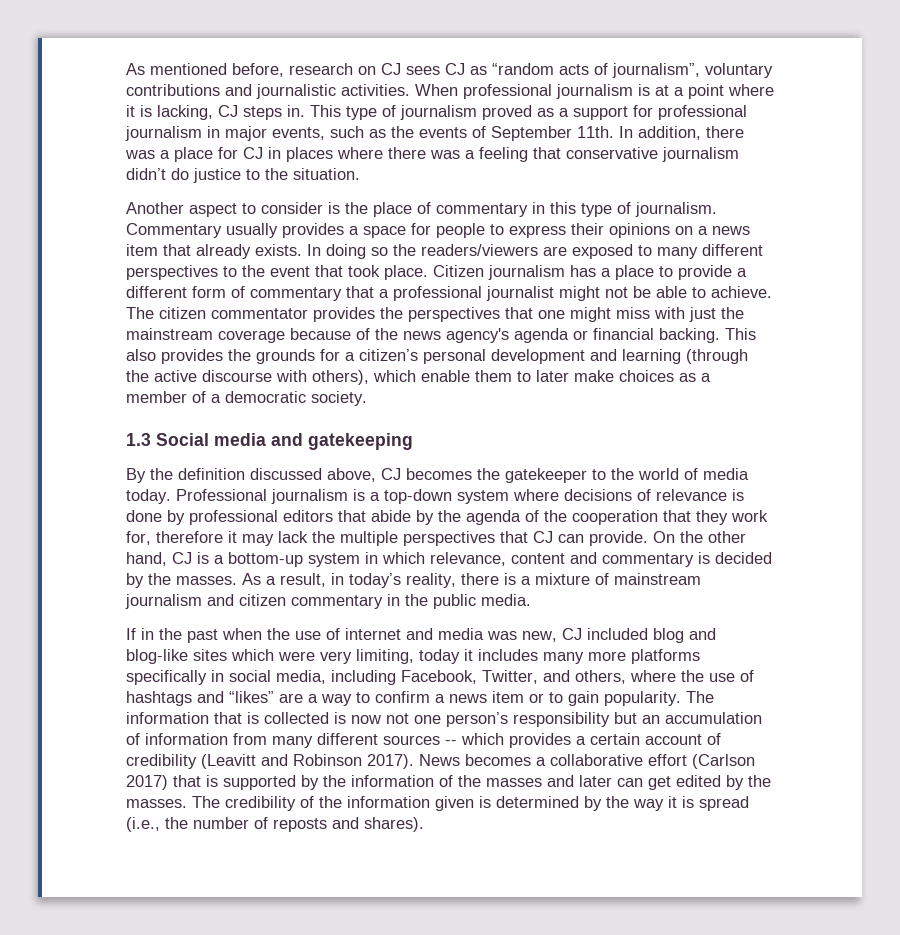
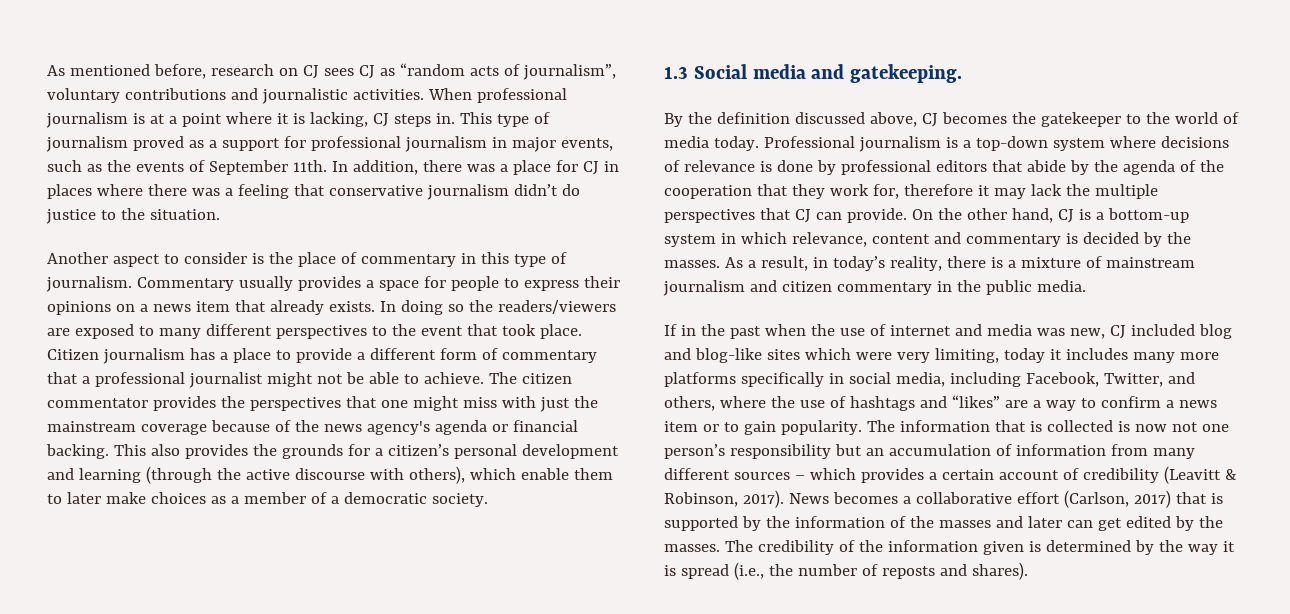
[308,433,413,450] gatekeeping -> [850,64,963,83] gatekeeping.
[445,740,457,745] -- -> [794,475,805,480] –
[261,754,362,766] and Robinson -> [1224,469,1236,480] [664,492,738,507] & Robinson,
[692,754,755,769] (Carlson -> [1063,490,1129,508] (Carlson,

